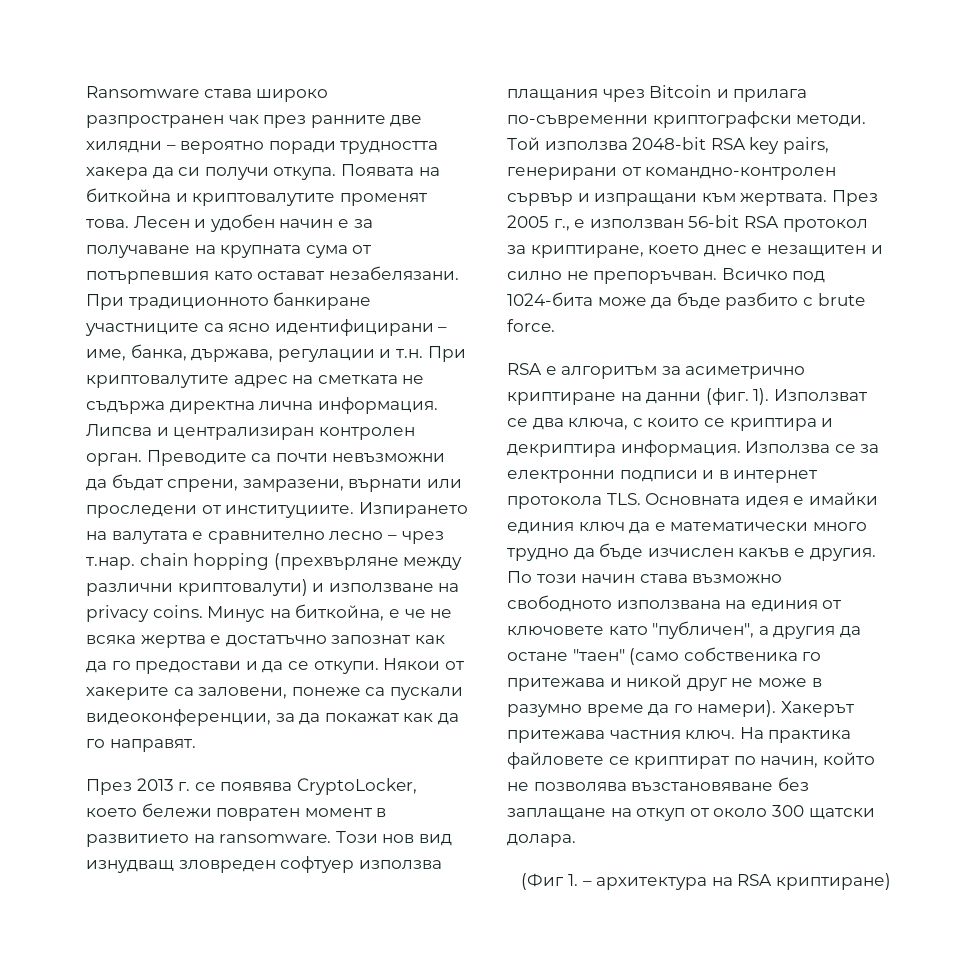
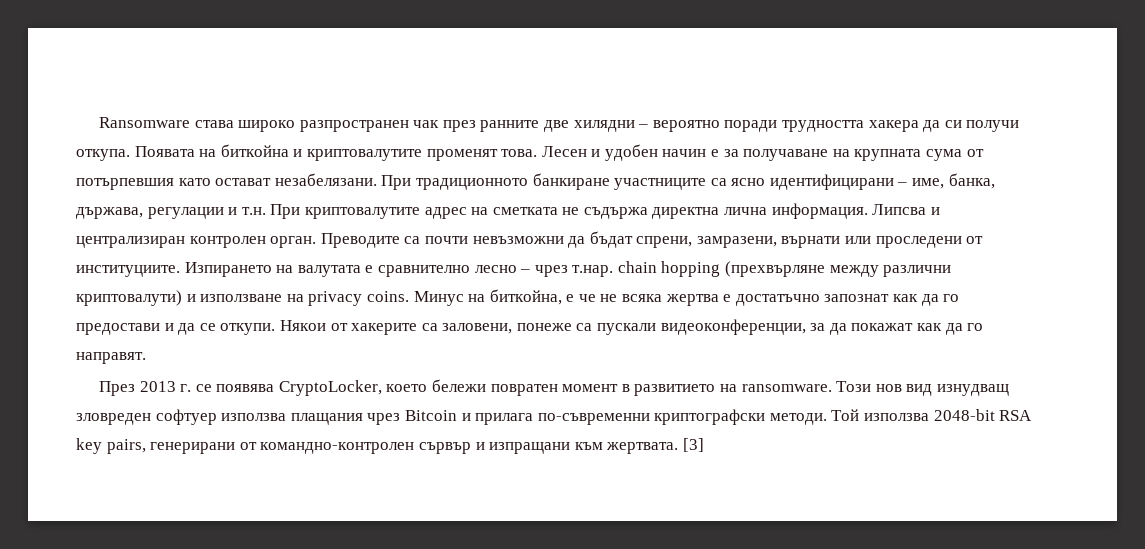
[831,190,878,206] [507,215,868,232] [507,245,883,258] [507,268,826,284] [507,292,865,310] [507,319,555,332] [507,363,806,379] [507,388,867,405] [507,418,834,431] [507,440,880,457] [507,470,818,483] [507,492,878,509] [507,522,867,534] [507,543,876,561] [507,571,783,583] [507,595,842,612] [507,621,861,639] [507,647,822,665] [507,674,822,691] [507,700,854,717] [507,727,852,743] [507,752,875,769] [507,777,809,791] [507,805,875,821] [507,834,576,847] [521,873,891,890] През 2005 г., е използван 56-bit RSA протокол за криптиране, което днес е незащитен и силно не препоръчван. Всичко под 1024-бита може да бъде разбито с brute force. // RSA е алгоритъм за асиметрично криптиране на данни (фиг. 1). Използват се два ключа, с които се криптира и декриптира информация. Използва се за електронни подписи и в интернет протокола TLS. Основната идея е имайки единия ключ да е математически много трудно да бъде изчислен какъв е другия. По този начин става възможно свободното използвана на единия от ключовете като "публичен", а другия да остане "таен" (само собственика го притежава и никой друг не може в разумно време да го намери). Хакерът притежава частния ключ. На практика файловете се криптират по начин, който не позволява възстановяване без заплащане на откуп от около 300 щатски долара. // (Фиг 1. – архитектура на RSA криптиране) -> [682,438,704,452] [3]

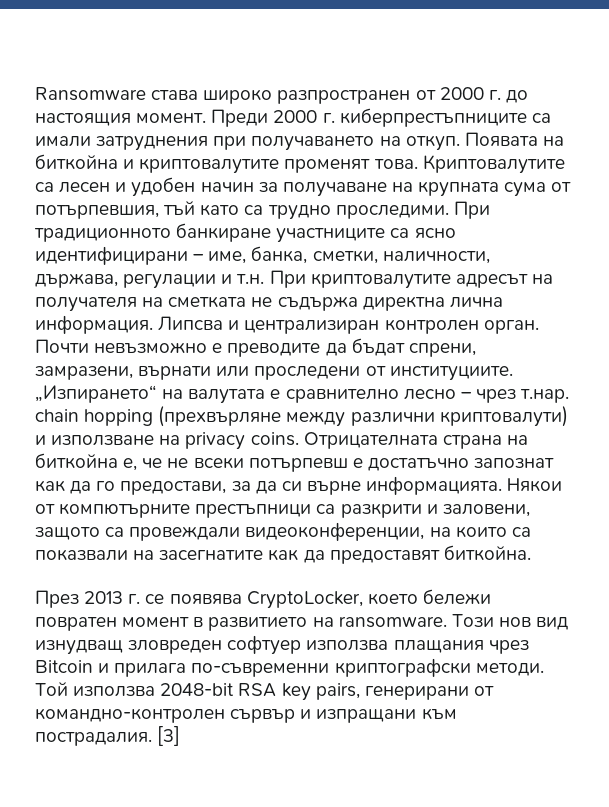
[413,120,1020,132] [76,149,130,161] чак през ранните две хилядни – вероятно поради трудността хакера да си получи откупа. -> [415,87,528,103] [35,108,551,127] [35,135,460,151] от 2000 г. до настоящия момент. Преди 2000 г. киберпрестъпниците са имали затруднения при получаването на откуп.
[541,146,587,157] Лесен -> [422,155,565,174] [35,182,111,193] Криптовалутите са лесен
[711,149,720,157] е -> (254, 187) none
[76,173,377,190] потърпевшия като остават незабелязани. -> [35,201,449,220] потърпевшия, тъй като са трудно проследими.
(995, 181) none -> [312,250,490,264] сметки, наличности,
[424,207,467,219] адрес -> [455,274,553,288] [35,297,137,312] адресът на получателя
[320,233,564,248] Преводите са почти невъзможни -> [35,339,321,357] Почти невъзможно е преводите
[184,262,272,277] Изпирането -> [35,385,157,403] „Изпирането“
[413,289,719,306] Минус на биткойна, е че не всяка жертва -> [303,432,528,449] [35,453,348,472] Отрицателната страна на биткойна е, че не всеки потърпевш
[76,319,984,335] [76,352,146,364] предостави и да се откупи. Някои от хакерите са заловени, понеже са пускали видеоконференции, за да покажат как да го направят. -> [120,476,563,495] [35,503,530,518] [35,522,531,541] [35,545,531,564] предостави, за да си върне информацията. Някои от компютърните престъпници са разкрити и заловени, защото са провеждали видеоконференции, на които са показвали на засегнатите как да предоставят биткойна.
[606,442,679,454] жертвата. -> [35,732,152,746] пострадалия.

